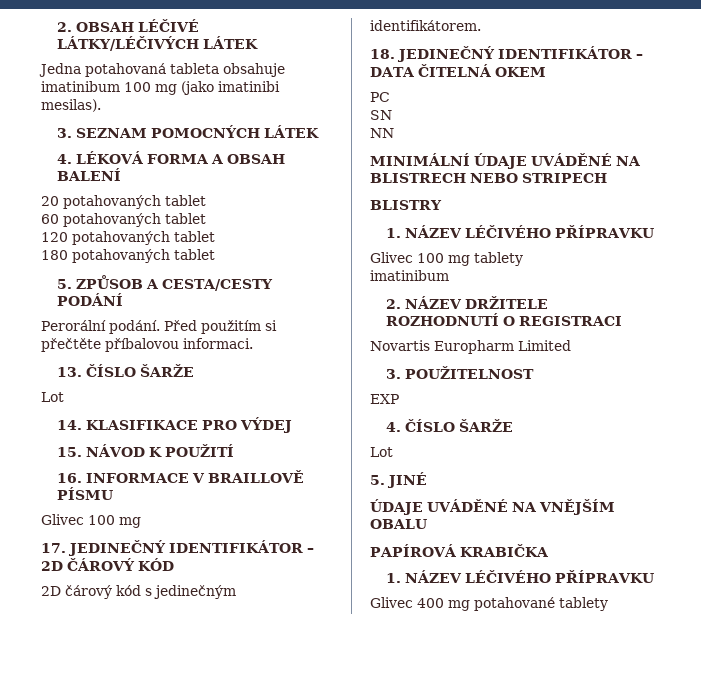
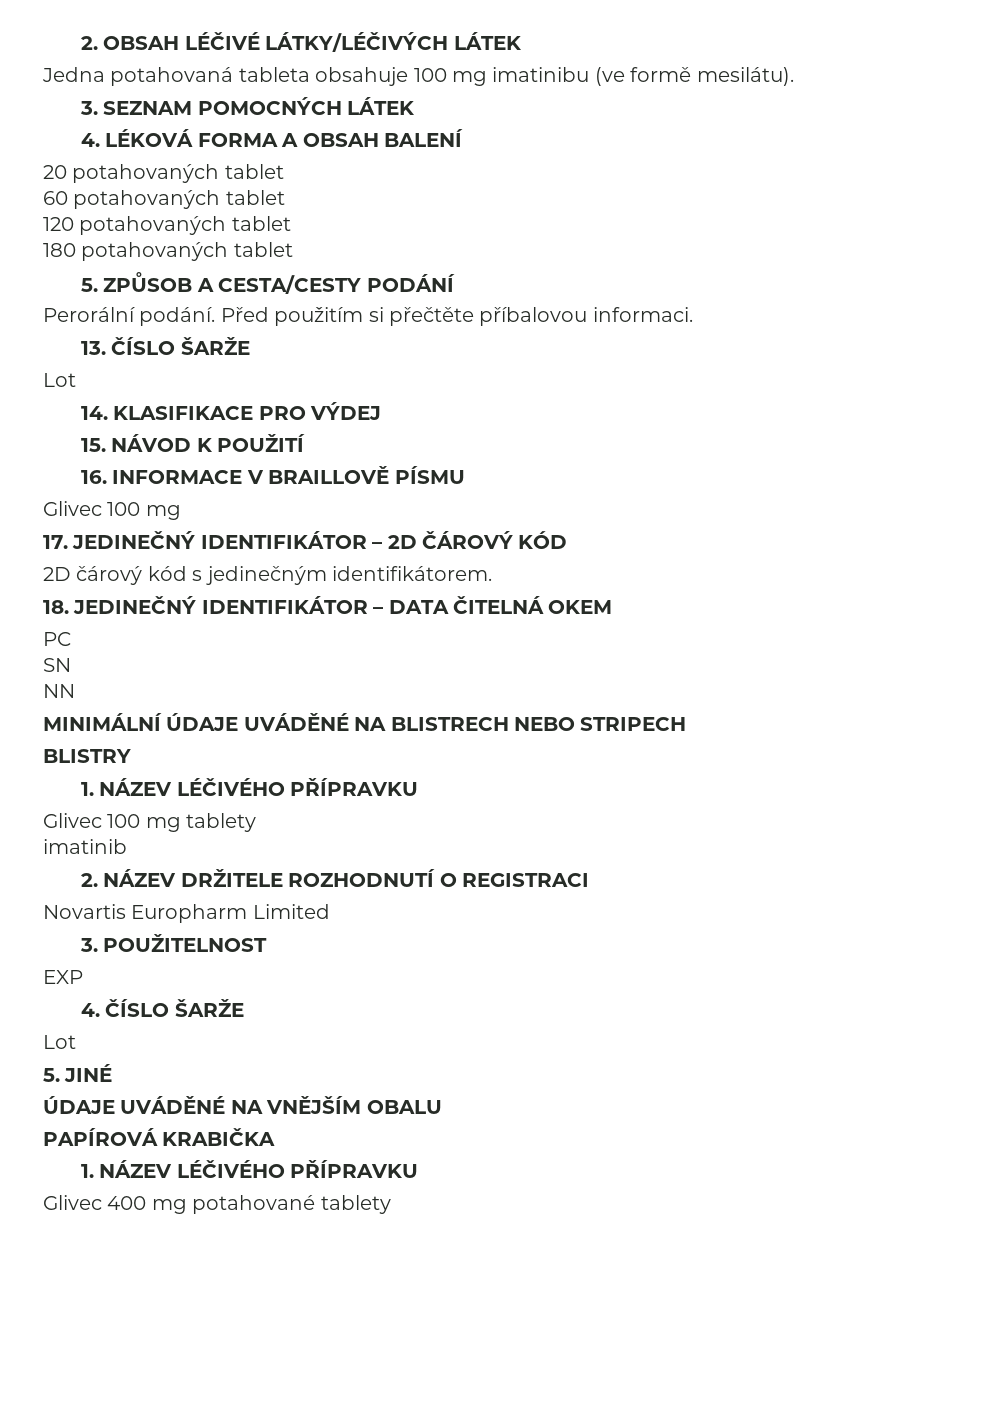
[41,81,280,95] [41,99,101,112] imatinibum 100 mg (jako imatinibi mesilas). -> [413,67,794,86] 100 mg imatinibu (ve formě mesilátu).
[370,270,449,281] imatinibum -> [43,839,127,854] imatinib

